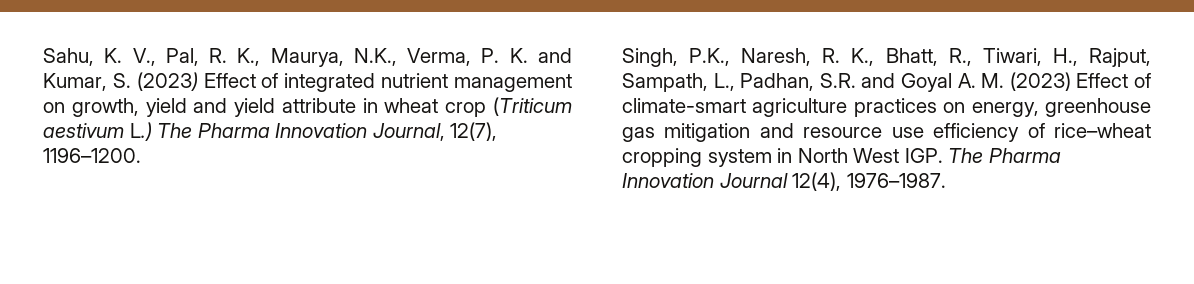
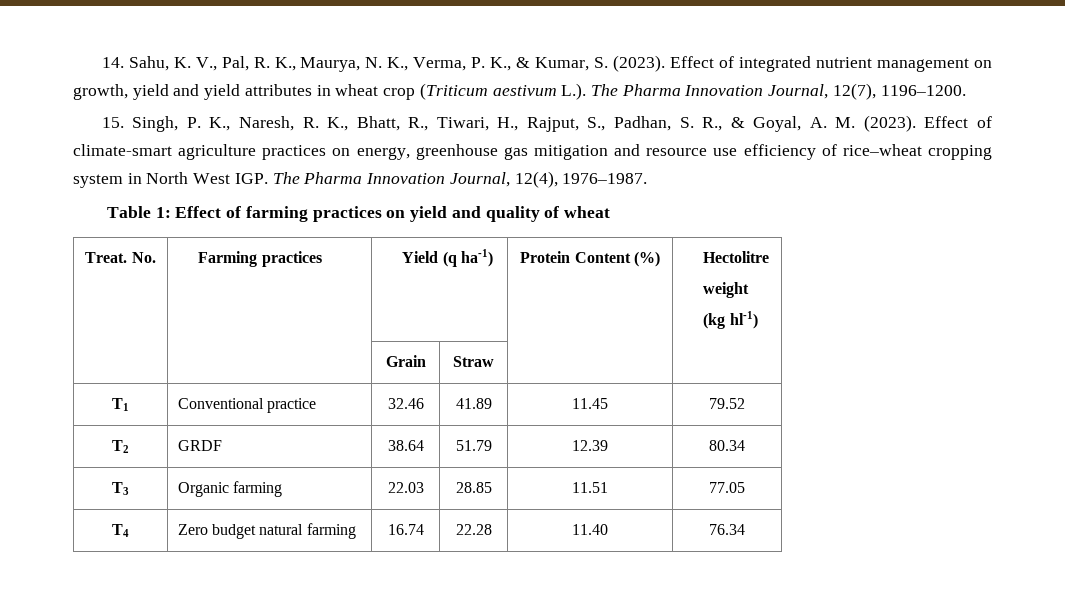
(43, 57) none -> [101,57,124,68] 14.
[353,48,572,66] N.K., Verma, P. K. and -> [365,57,531,71] N. K., Verma, P. K., &
[136,72,198,91] (2023) -> [613,55,666,72] (2023).
[281,98,356,113] attribute -> [244,84,312,96] attributes
[129,122,152,141] L.) -> [561,83,587,100] L.).
[622,48,731,67] Singh, P.K., -> [101,116,231,132] 15. Singh, P. K.,
[622,73,952,92] Sampath, L., Padhan, S.R. and Goyal -> [587,116,802,132] S., Padhan, S. R., & Goyal,
[1009,72,1071,91] (2023) -> [863,115,916,132] (2023).
[719,173,788,188] Journal -> [449,172,510,187] Journal,
(946, 180) none -> [107,206,611,222] [85,252,156,263] [198,251,322,267] [402,249,493,267] [520,251,660,267] [703,251,770,263] [703,282,750,298] [703,311,758,329] [385,355,426,367] [453,356,494,367] [112,398,129,411] [177,398,317,413] [387,398,424,409] [455,398,492,409] [572,398,608,409] [709,398,745,409] [112,440,129,453] [177,440,222,451] [387,440,424,451] [455,440,492,451] [572,440,608,451] [709,440,745,451] [112,482,129,495] [177,481,283,497] [387,482,424,493] [455,482,492,493] [572,482,608,493] [709,482,745,493] [112,524,129,537] [177,523,356,539] [387,524,424,535] [455,524,492,535] [572,524,608,535] [709,524,745,535] // Table 1: Effect of farming practices on yield and quality of wheat // Treat. No. | Farming practices | Yield (q ha-1) | Protein Content (%) | Hectolitre // weight // (kg hl-1) // | | Grain | Straw | | // T1 | Conventional practice | 32.46 | 41.89 | 11.45 | 79.52 // T2 | GRDF | 38.64 | 51.79 | 12.39 | 80.34 // T3 | Organic farming | 22.03 | 28.85 | 11.51 | 77.05 // T4 | Zero budget natural farming | 16.74 | 22.28 | 11.40 | 76.34

